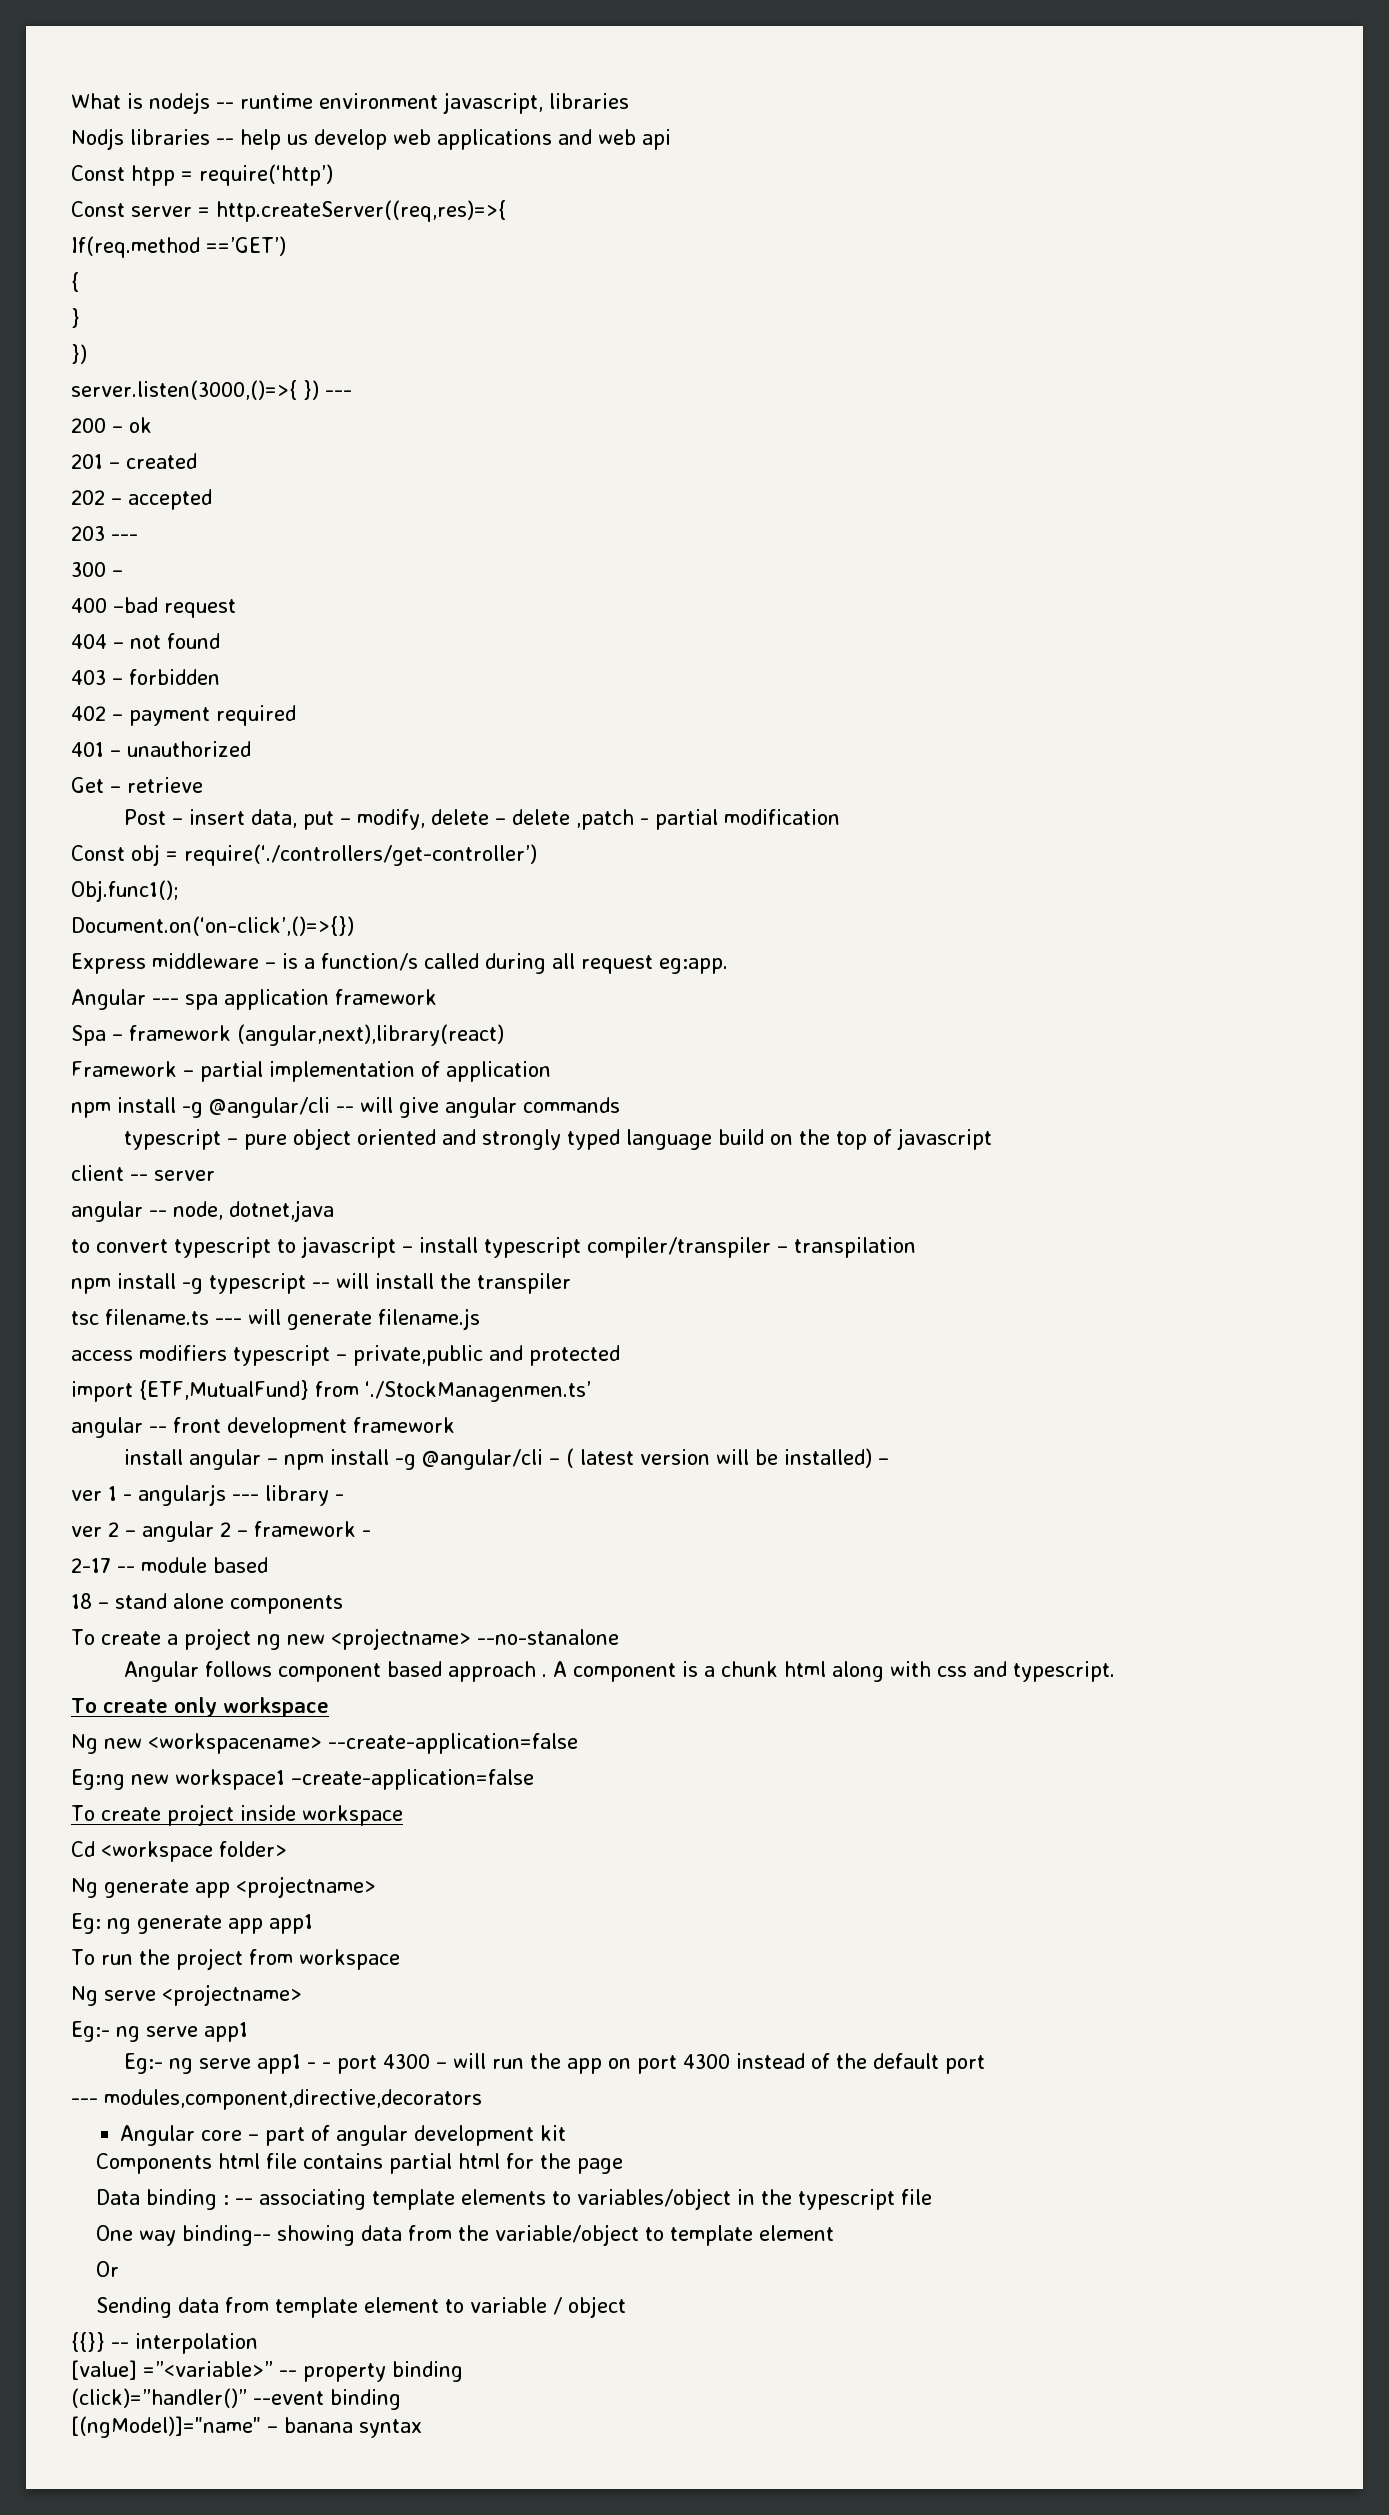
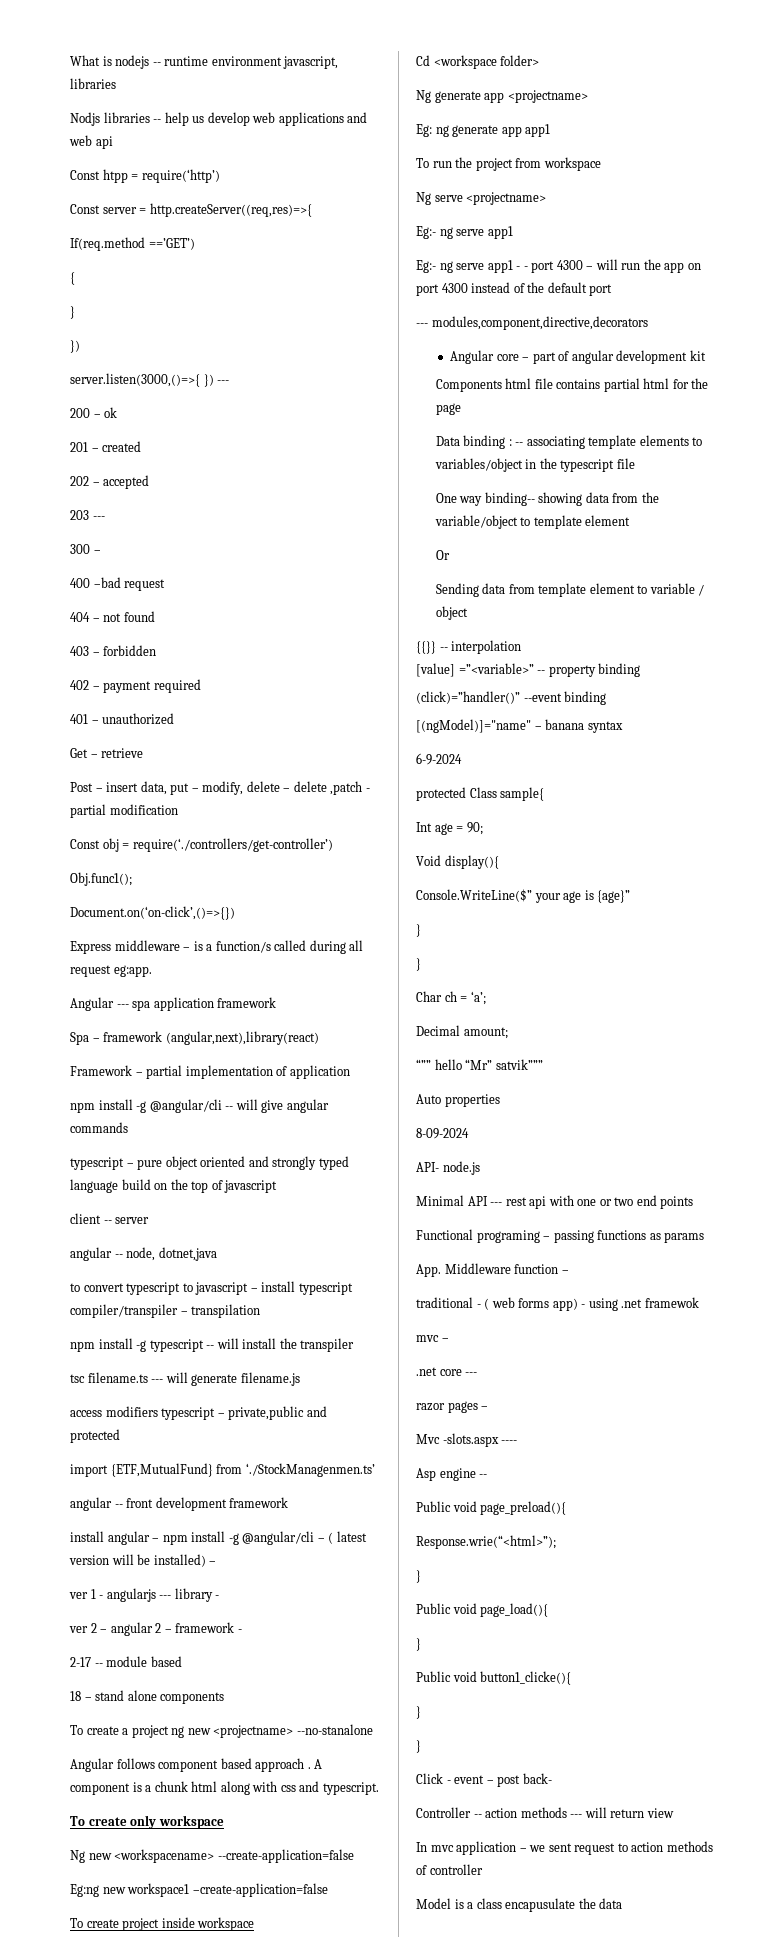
(422, 2428) none -> [416,753,462,765] [416,787,545,801] [416,822,483,835] [416,855,499,869] [416,889,631,903] [416,924,421,937] [416,958,421,971] [416,991,486,1005] [416,1025,508,1039] [416,1059,543,1070] [416,1094,500,1107] [416,1128,469,1139] [416,1161,480,1175] [416,1195,694,1209] [416,1229,705,1243] [416,1263,569,1277] [416,1297,699,1311] [416,1335,449,1342] [416,1367,478,1376] [416,1401,489,1413] [416,1433,518,1447] [416,1468,488,1481] [416,1501,567,1515] [416,1535,556,1549] [416,1570,421,1583] [416,1603,549,1617] [416,1638,421,1651] [416,1671,572,1685] [416,1706,421,1719] [416,1740,421,1753] [416,1773,552,1787] [416,1807,674,1818] [416,1841,713,1855] [416,1864,483,1875] [416,1898,623,1912] // 6-9-2024 // protected Class sample{ // Int age = 90; // Void display(){ // Console.WriteLine($” your age is {age}” // } // } // Char ch = ‘a’; // Decimal amount; // “”” hello “Mr” satvik””” // Auto properties // 8-09-2024 // API- node.js // Minimal API --- rest api with one or two end points // Functional programing – passing functions as params // App. Middleware function – // traditional - ( web forms app) - using .net framewok // mvc – // .net core --- // razor pages – // Mvc -slots.aspx ---- // Asp engine -- // Public void page_preload(){ // Response.wrie(“<html>”); // } // Public void page_load(){ // } // Public void button1_clicke(){ // } // } // Click - event – post back- // Controller -- action methods --- will return view // In mvc application – we sent request to action methods of controller // Model is a class encapusulate the data

